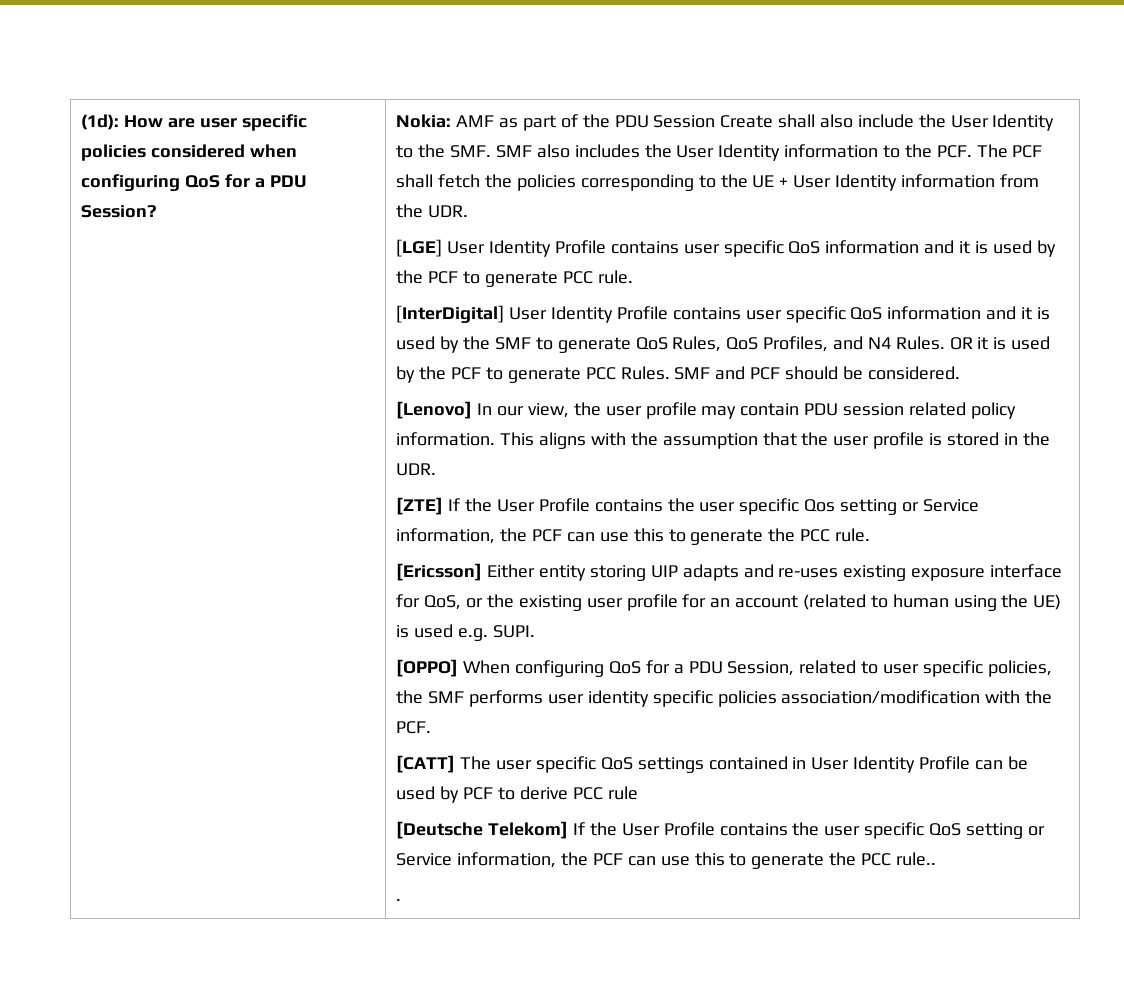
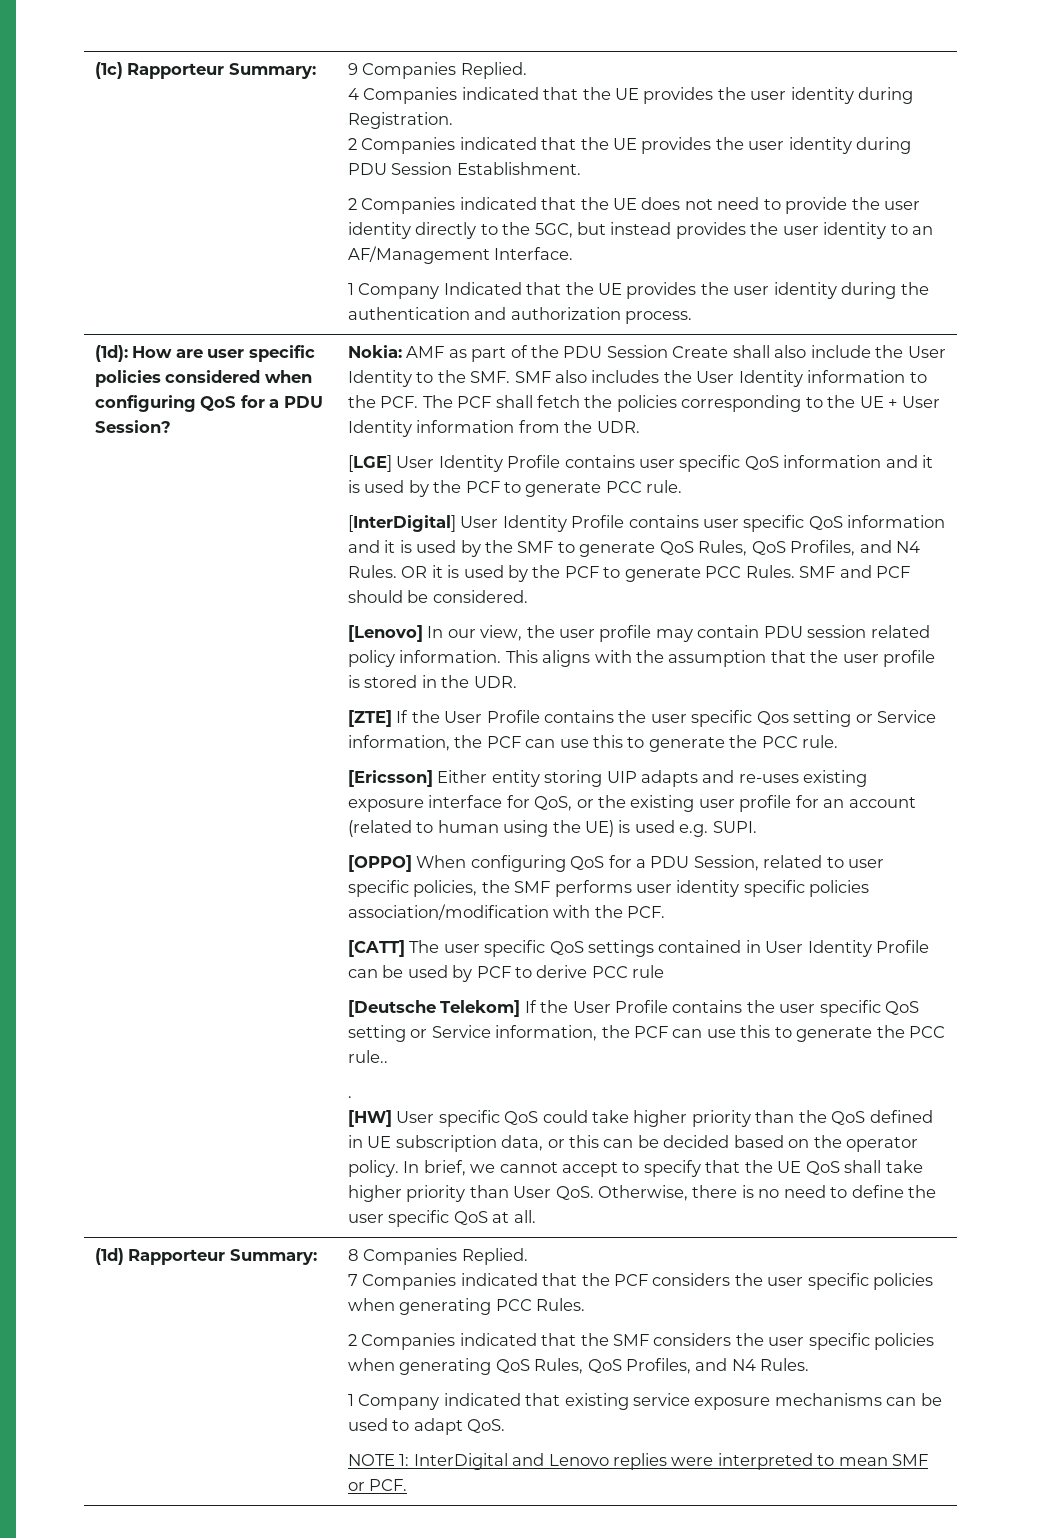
(81, 122) none -> [94,62,316,79] [347,62,527,79] [347,87,914,104] [347,112,453,129] [347,137,912,154] [347,162,581,175] [347,197,921,214] [347,222,934,239] [347,246,574,264] [347,282,929,299] [347,307,693,324] (1c) Rapporteur Summary: | 9 Companies Replied. // 4 Companies indicated that the UE provides the user identity during Registration. // 2 Companies indicated that the UE provides the user identity during PDU Session Establishment. // 2 Companies indicated that the UE does not need to provide the user identity directly to the 5GC, but instead provides the user identity to an AF/Management Interface. // 1 Company Indicated that the UE provides the user identity during the authentication and authorization process. //
(402, 900) none -> [347,1110,933,1127] [347,1135,919,1152] [347,1160,923,1177] [347,1185,937,1202] [347,1210,536,1227] [94,1248,317,1265] [347,1248,528,1265] [347,1273,934,1290] [347,1298,586,1315] [347,1333,935,1350] [347,1358,810,1375] [347,1393,942,1410] [347,1418,506,1435] [347,1453,929,1470] [347,1479,408,1491] // [HW] User specific QoS could take higher priority than the QoS defined in UE subscription data, or this can be decided based on the operator policy. In brief, we cannot accept to specify that the UE QoS shall take higher priority than User QoS. Otherwise, there is no need to define the user specific QoS at all. // (1d) Rapporteur Summary: | 8 Companies Replied. // 7 Companies indicated that the PCF considers the user specific policies when generating PCC Rules. // 2 Companies indicated that the SMF considers the user specific policies when generating QoS Rules, QoS Profiles, and N4 Rules. // 1 Company indicated that existing service exposure mechanisms can be used to adapt QoS. // NOTE 1: InterDigital and Lenovo replies were interpreted to mean SMF or PCF.

